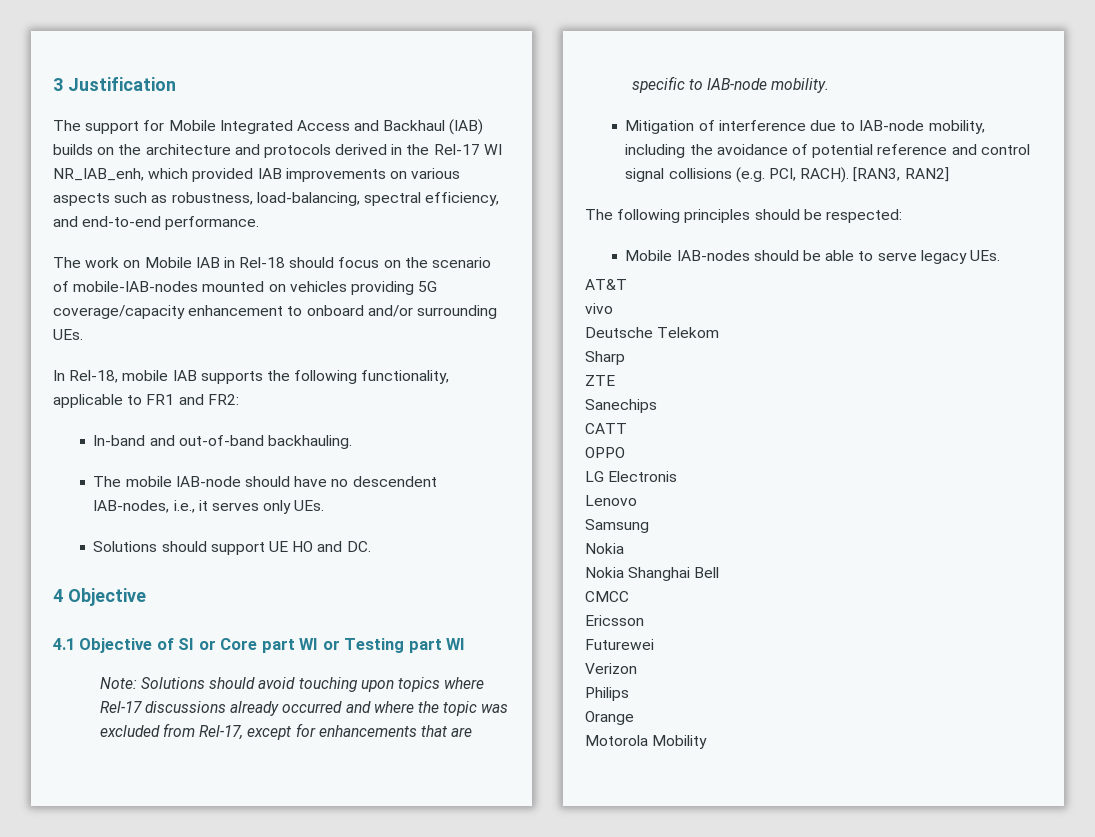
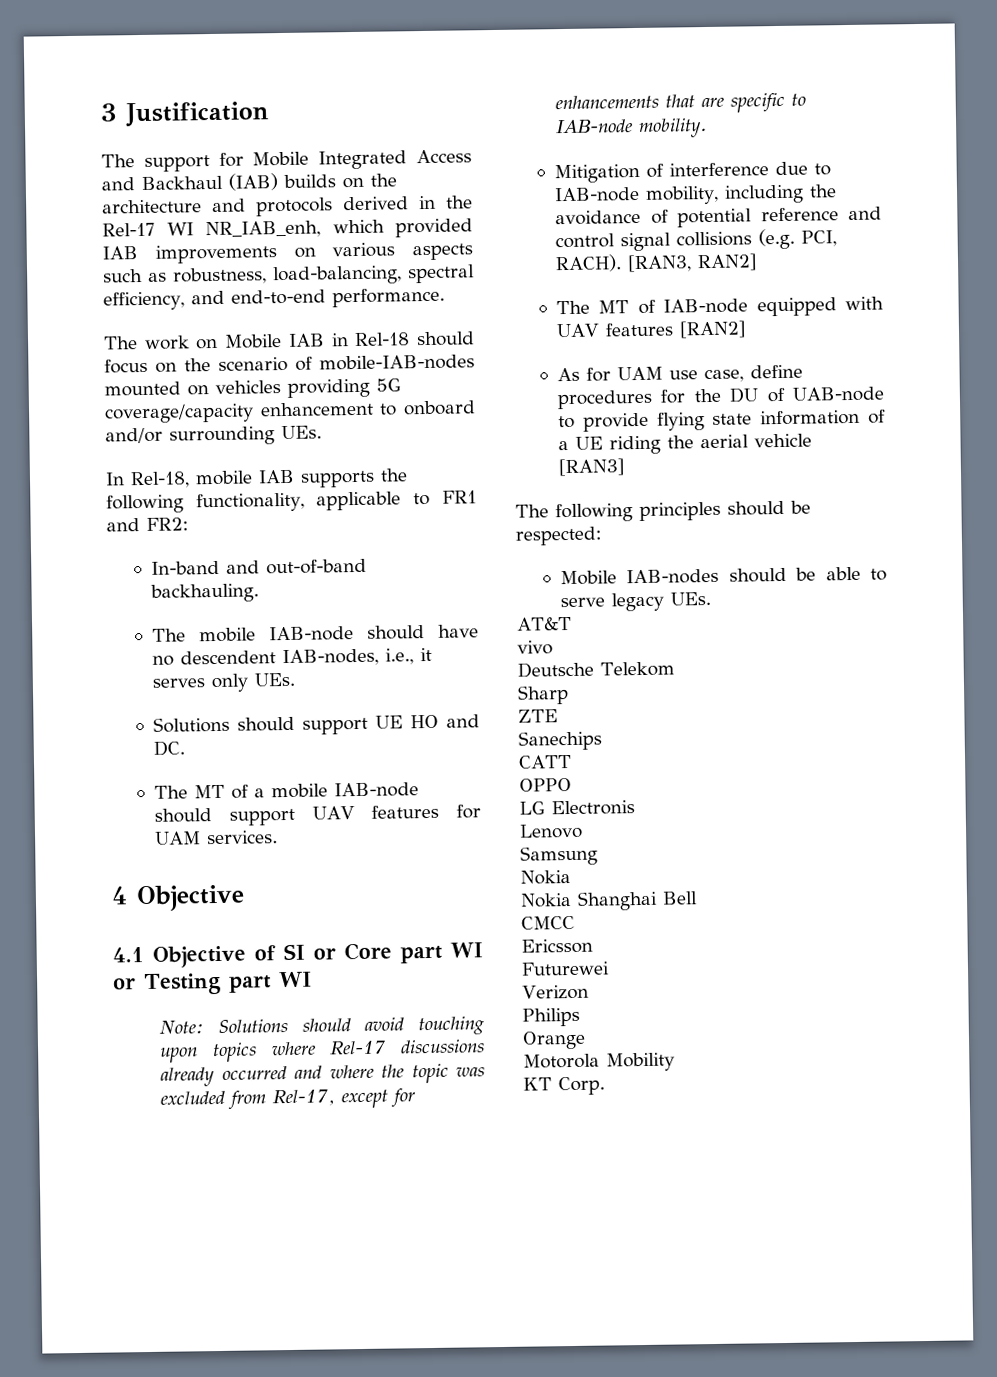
(371, 546) none -> [154,782,420,799] [154,804,481,826] [154,830,279,845] // The MT of a mobile IAB-node should support UAV features for UAM services.
(949, 174) none -> [556,296,884,317] [556,320,748,339] [557,364,804,383] [557,386,884,410] [558,409,886,432] [558,433,813,455] [558,458,626,477] // The MT of IAB-node equipped with UAV features [RAN2] // As for UAM use case, define procedures for the DU of UAB-node to provide flying state information of a UE riding the aerial vehicle [RAN3]
(708, 742) none -> [523,1076,605,1096] // KT Corp.

